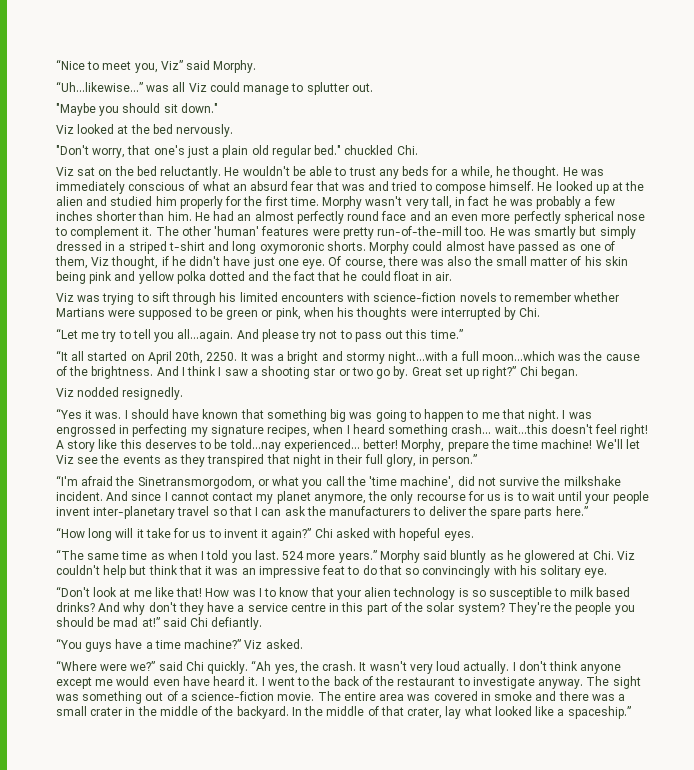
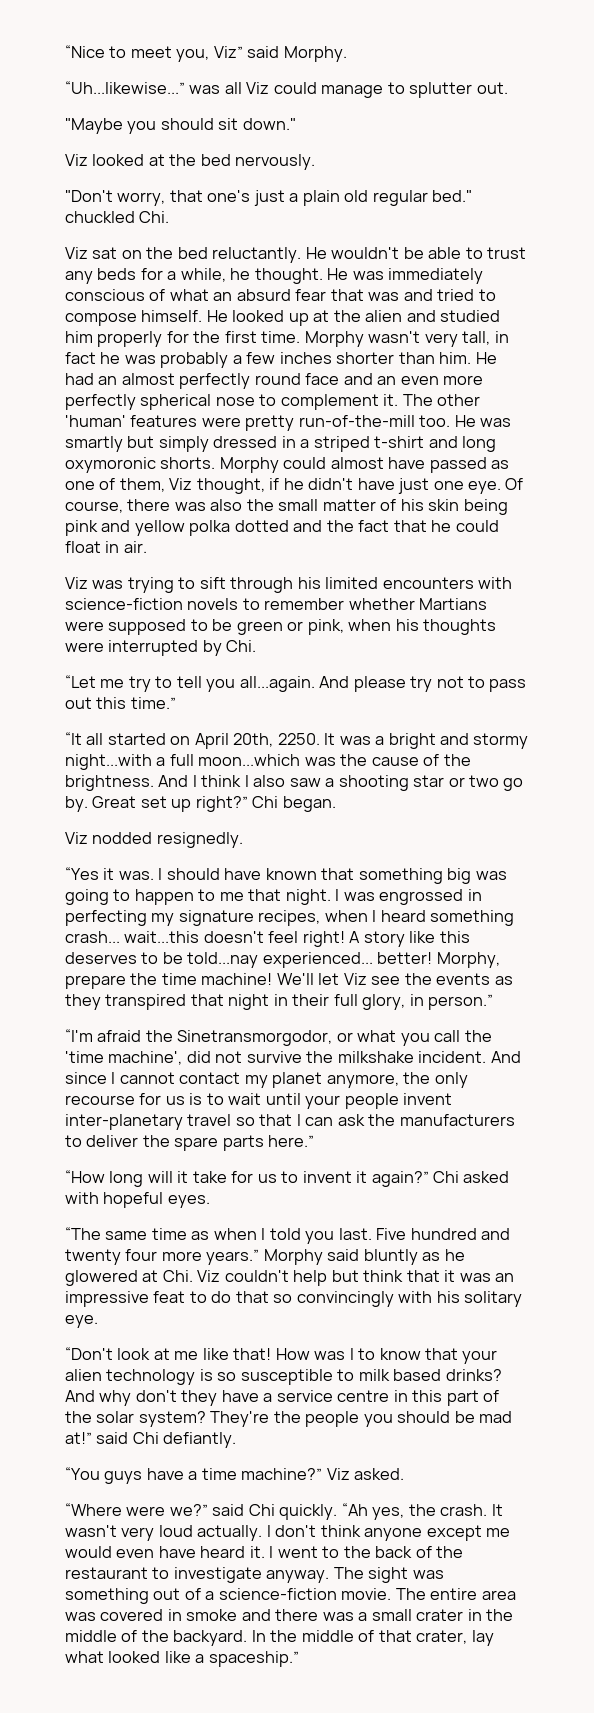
(222, 371) none -> [253,775,286,787] also
[137,476,255,489] Sinetransmorgodom, -> [177,1030,333,1046] Sinetransmorgodor,
[282,551,305,560] 524 -> [376,1228,511,1240] [65,1249,158,1265] Five hundred and twenty four

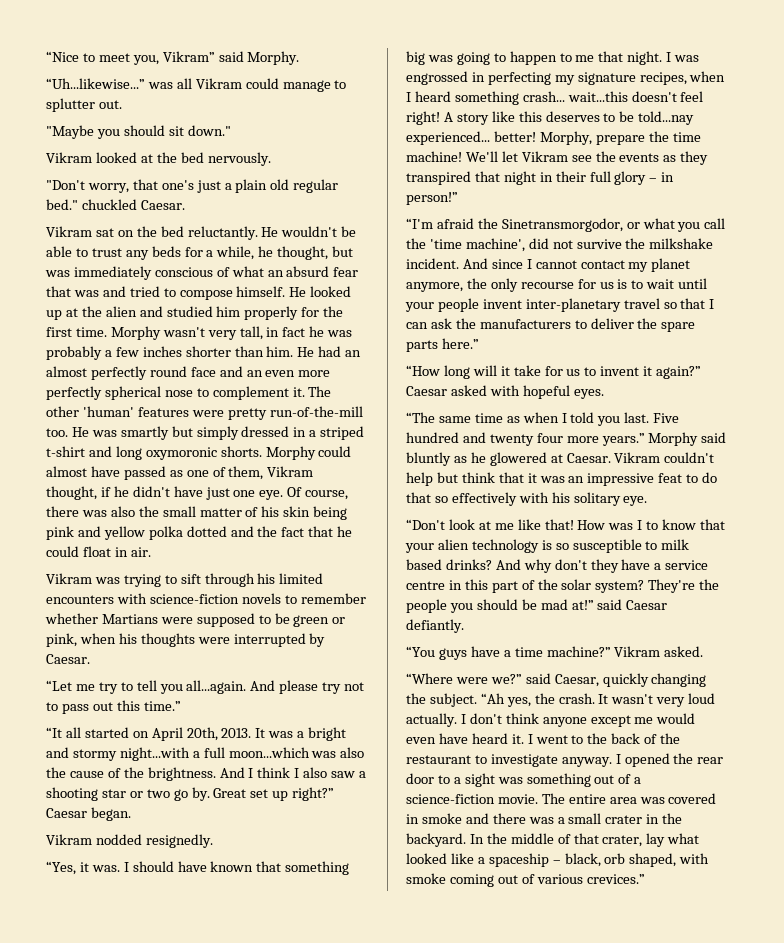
[213,46,243,58] Viz” -> [162,51,215,62] Vikram”
[246,82,270,94] Viz -> [195,78,242,89] Vikram
[65,154,88,166] Viz -> [46,152,92,163] Vikram
[139,211,170,223] [65,247,88,259] Chi. // Viz -> [140,200,185,210] [46,226,92,237] Caesar. // Vikram
[254,268,349,284] thought. He -> [277,246,354,260] thought, but
[169,478,193,490] Viz -> [267,466,314,477] Vikram
[65,577,88,589] Viz -> [46,573,92,584] Vikram
[226,640,257,652] Chi. -> [46,654,90,664] Caesar.
[277,733,320,745] 2250. -> [221,728,252,738] 2013.
(336, 761) none -> [340,747,365,758] also
[252,796,279,808] Chi -> [46,808,87,818] Caesar
[65,832,88,844] Viz -> [46,834,92,845] Vikram
[65,867,99,880] “Yes -> [46,861,76,875] “Yes,
[343,973,367,985] Viz -> [521,151,568,162] Vikram
[362,994,494,1010] glory, in person.” -> [614,171,675,185] [406,192,458,205] glory – in person!”
[433,1171,460,1183] Chi -> [406,386,447,396] Caesar
[162,1270,221,1282] Chi. Viz -> [566,452,661,463] Caesar. Vikram
[296,1291,394,1307] convincingly -> [451,492,517,506] effectively
[132,1432,159,1444] Chi -> [626,600,668,610] Caesar
[326,1468,350,1480] Viz -> [614,646,661,657] Vikram
[248,1504,338,1520] Chi quickly. -> [554,673,707,687] [406,693,477,707] Caesar, quickly changing the subject.
[333,1567,364,1579] The -> [615,753,724,767] [406,773,461,784] I opened the rear door to a
[65,1630,169,1642] middle of the -> (683, 818) none
[208,1651,299,1667] spaceship.” -> [488,853,710,867] [406,873,645,887] spaceship – black, orb shaped, with smoke coming out of various crevices.”

